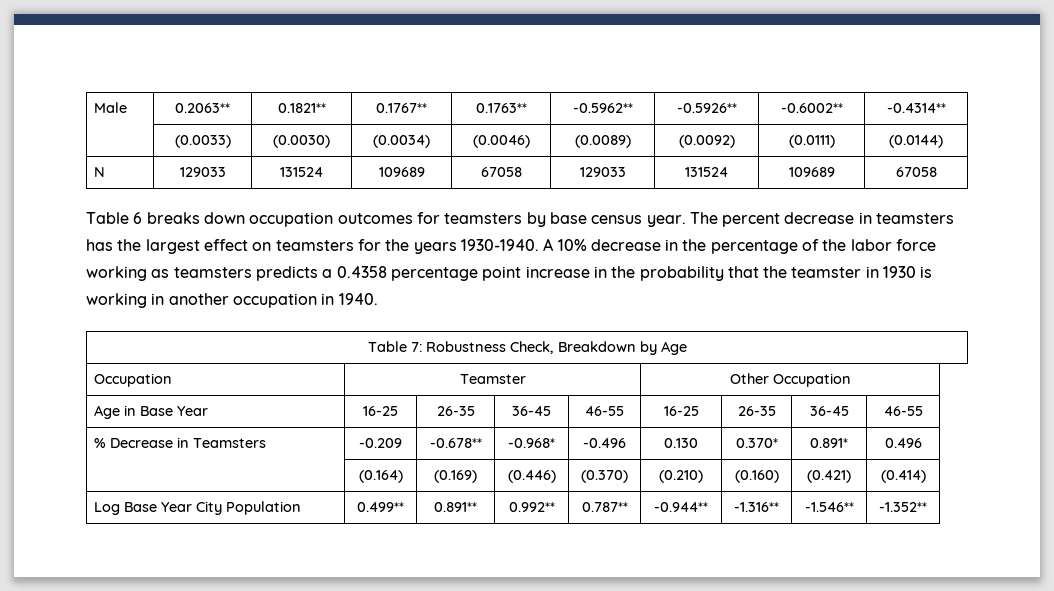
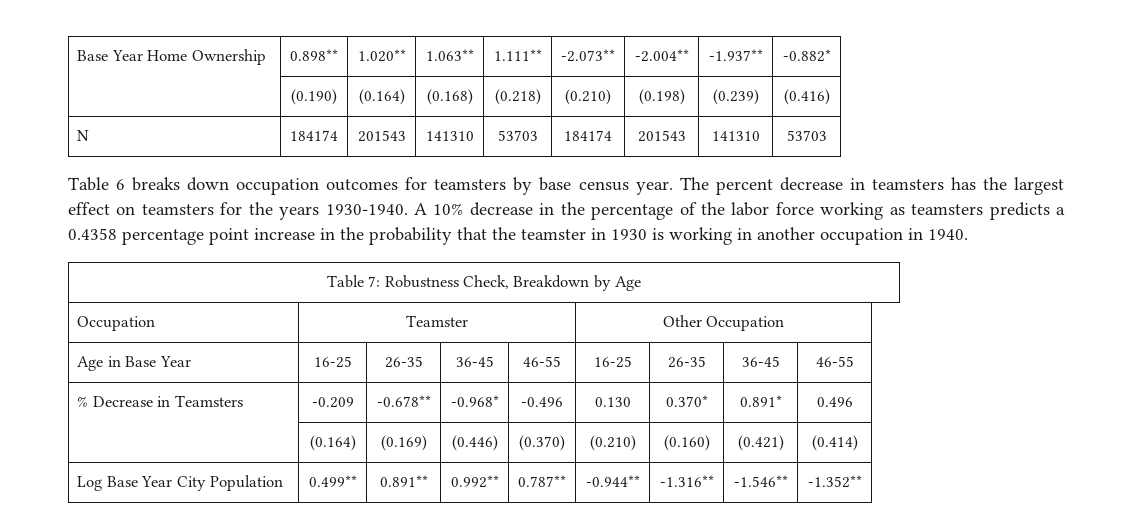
[94,102,128,113] [175,103,230,113] [277,103,326,113] [376,103,427,113] [475,103,527,113] [572,103,633,113] [676,103,737,113] [780,103,843,113] [886,103,946,113] [174,135,231,148] [273,135,330,148] [373,135,430,148] [472,135,530,148] [574,135,631,148] [678,135,735,148] [788,135,835,148] [889,135,943,148] [94,167,106,177] [179,167,226,177] [280,167,323,177] [378,167,425,177] [480,167,522,177] [579,167,626,177] [685,167,728,177] [788,167,835,177] [895,167,937,177] Male | 0.2063** | 0.1821** | 0.1767** | 0.1763** | -0.5962** | -0.5926** | -0.6002** | -0.4314** // | (0.0033) | (0.0030) | (0.0034) | (0.0046) | (0.0089) | (0.0092) | (0.0111) | (0.0144) // N | 129033 | 131524 | 109689 | 67058 | 129033 | 131524 | 109689 | 67058 -> [77,49,266,65] [290,49,338,61] [357,49,406,62] [425,49,474,61] [493,49,542,61] [561,49,615,62] [634,49,689,62] [708,49,763,61] [782,49,831,62] [291,89,337,105] [358,89,405,105] [426,89,473,105] [494,89,541,105] [565,89,611,105] [638,89,685,105] [712,89,759,105] [783,89,830,105] [77,130,90,141] [290,130,338,141] [357,130,406,142] [425,131,474,141] [497,130,538,141] [564,130,612,141] [637,130,686,142] [711,131,760,141] [786,130,827,141] Base Year Home Ownership | 0.898** | 1.020** | 1.063** | 1.111** | -2.073** | -2.004** | -1.937** | -0.882* // | (0.190) | (0.164) | (0.168) | (0.218) | (0.210) | (0.198) | (0.239) | (0.416) // N | 184174 | 201543 | 141310 | 53703 | 184174 | 201543 | 141310 | 53703

